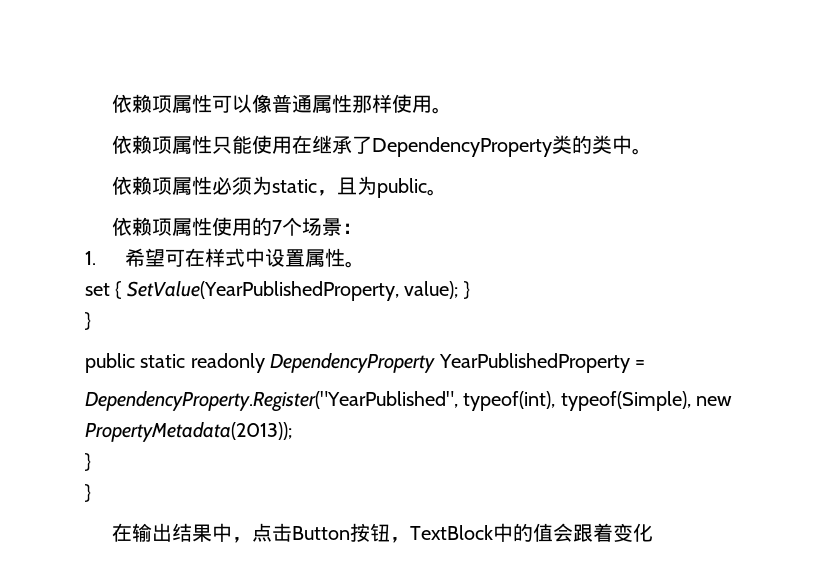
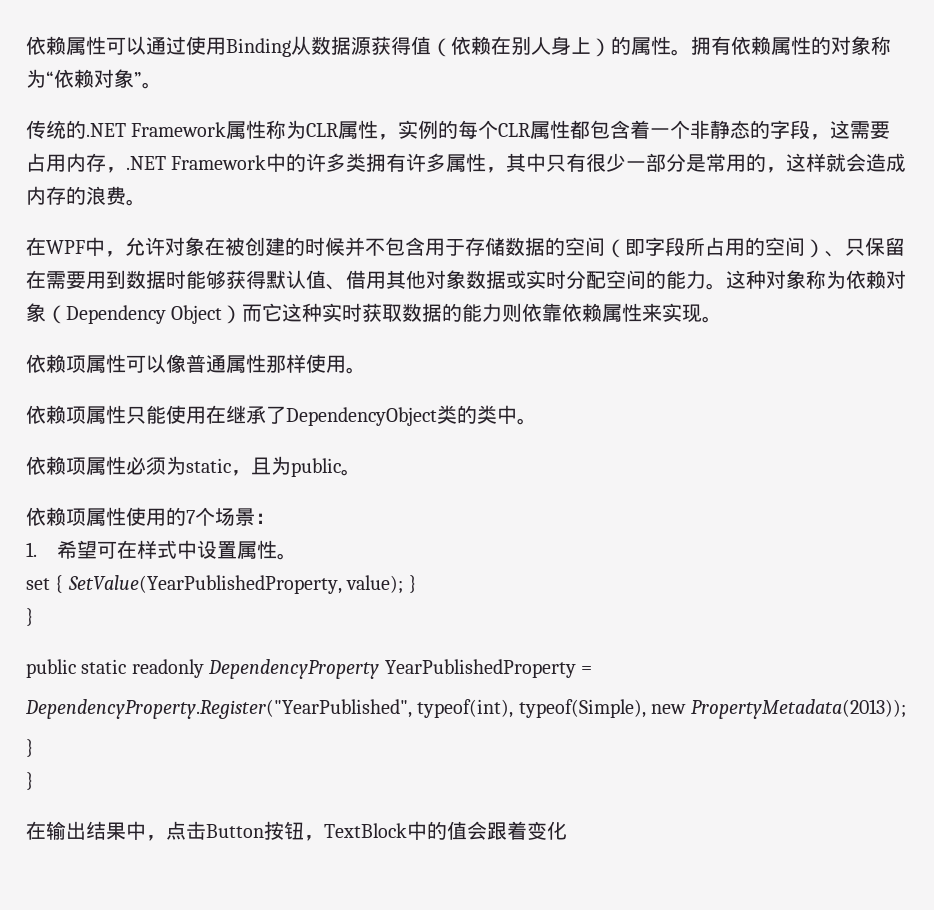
[112,94,153,113] 依赖 -> [26,36,891,57] [26,69,162,89] [26,120,891,140] [26,153,907,173] [26,186,146,206] [26,237,905,258] [26,270,906,290] [26,303,723,324] [26,354,66,373] 依赖属性可以通过使用Binding从数据源获得值（依赖在别人身上）的属性。拥有依赖属性的对象称为“依赖对象”。 // 传统的.NET Framework属性称为CLR属性，实例的每个CLR属性都包含着一个非静态的字段，这需要占用内存，.NET Framework中的许多类拥有许多属性，其中只有很少一部分是常用的，这样就会造成内存的浪费。 // 在WPF中，允许对象在被创建的时候并不包含用于存储数据的空间（即字段所占用的空间）、只保留在需要用到数据时能够获得默认值、借用其他对象数据或实时分配空间的能力。这种对象称为依赖对象（Dependency Object）而它这种实时获取数据的能力则依靠依赖属性来实现。 // 依赖
[372,137,553,157] DependencyProperty -> [286,407,437,426] DependencyObject

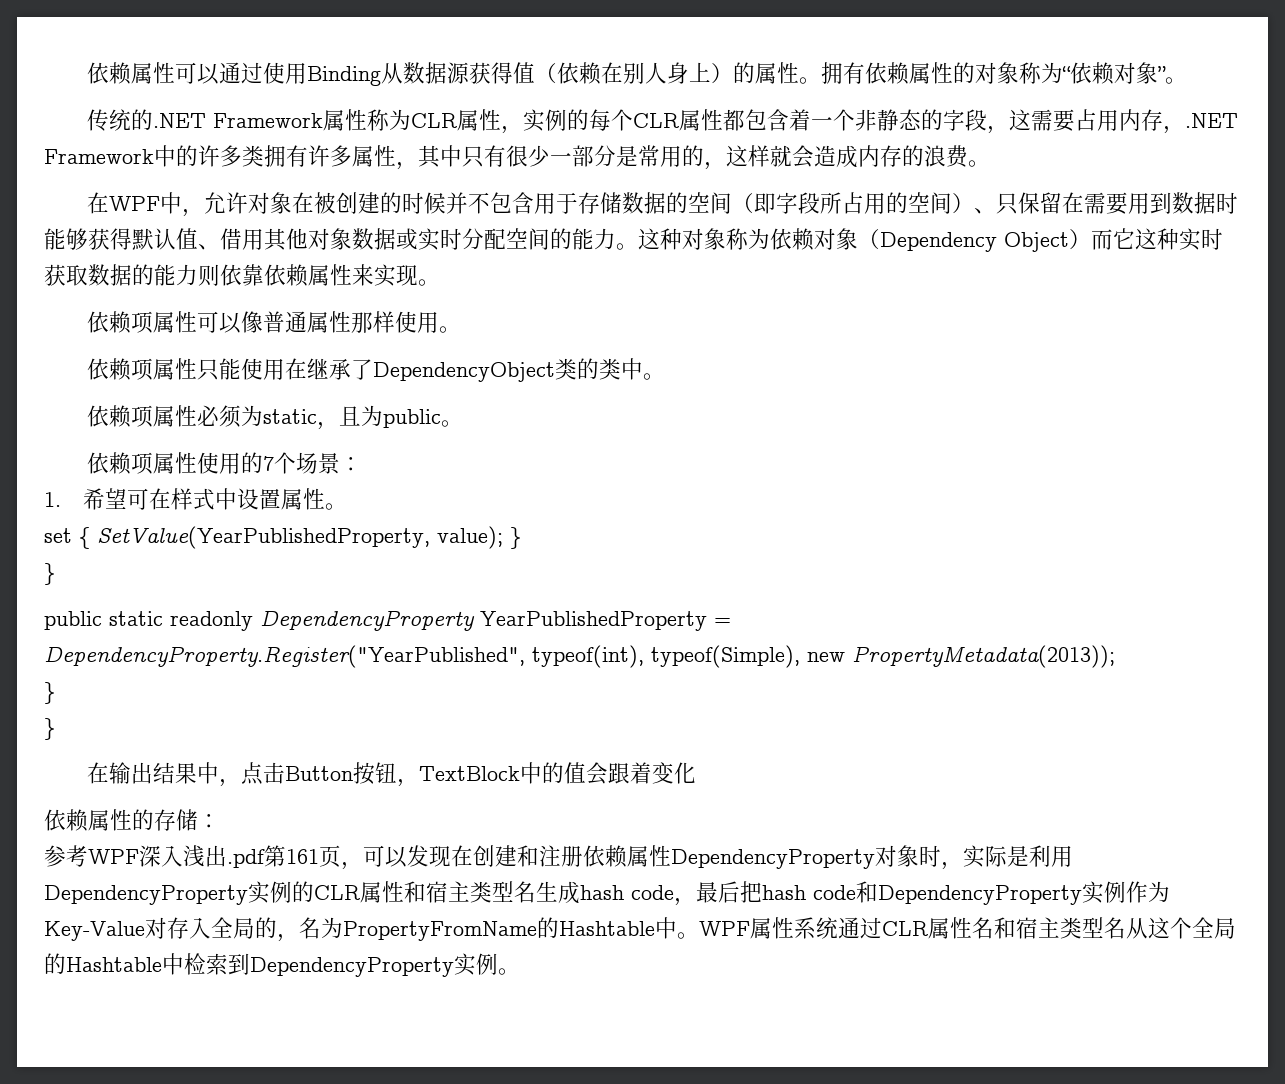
(567, 830) none -> [44,809,220,832] [44,845,1073,870] [44,881,1170,906] [44,917,1236,942] [44,953,520,977] // 依赖属性的存储： // 参考WPF深入浅出.pdf第161页，可以发现在创建和注册依赖属性DependencyProperty对象时，实际是利用DependencyProperty实例的CLR属性和宿主类型名生成hash code，最后把hash code和DependencyProperty实例作为Key-Value对存入全局的，名为PropertyFromName的Hashtable中。WPF属性系统通过CLR属性名和宿主类型名从这个全局的Hashtable中检索到DependencyProperty实例。

